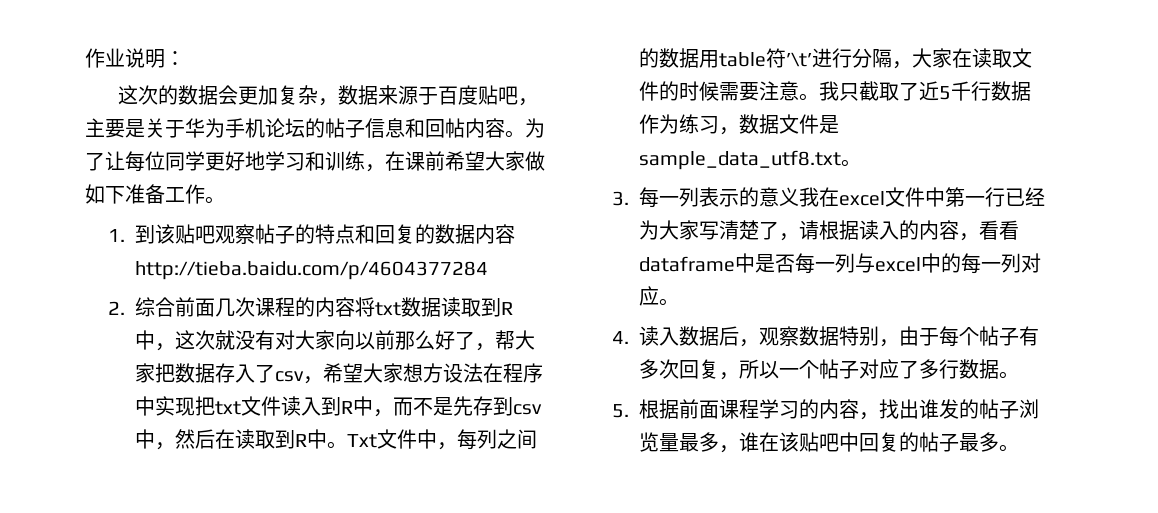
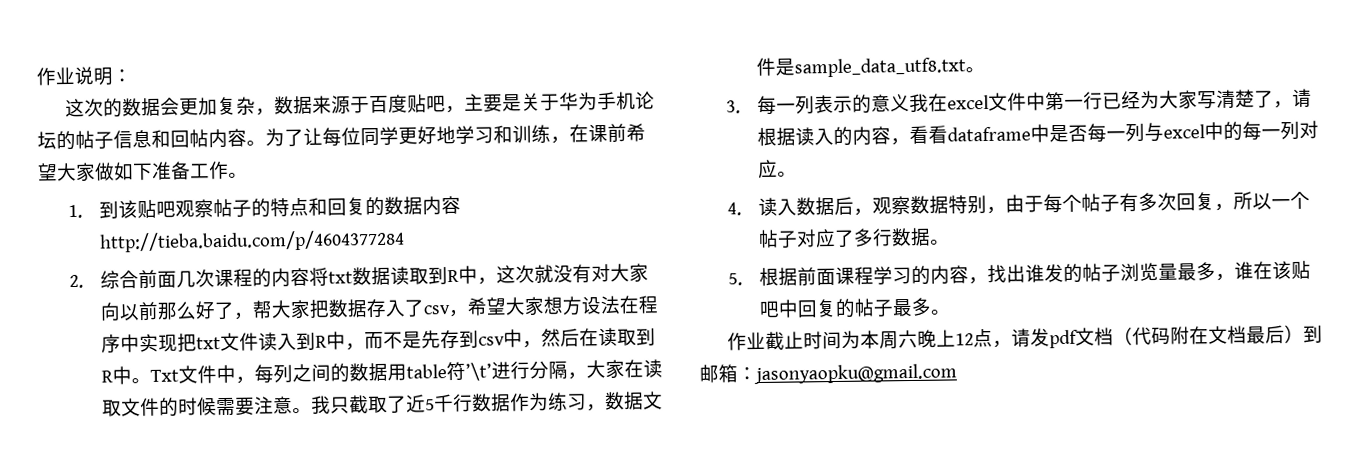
(1019, 448) none -> [726,324,1323,351] [699,363,957,385] // 作业截止时间为本周六晚上12点，请发pdf文档（代码附在文档最后）到邮箱：jasonyaopku@gmail.com

